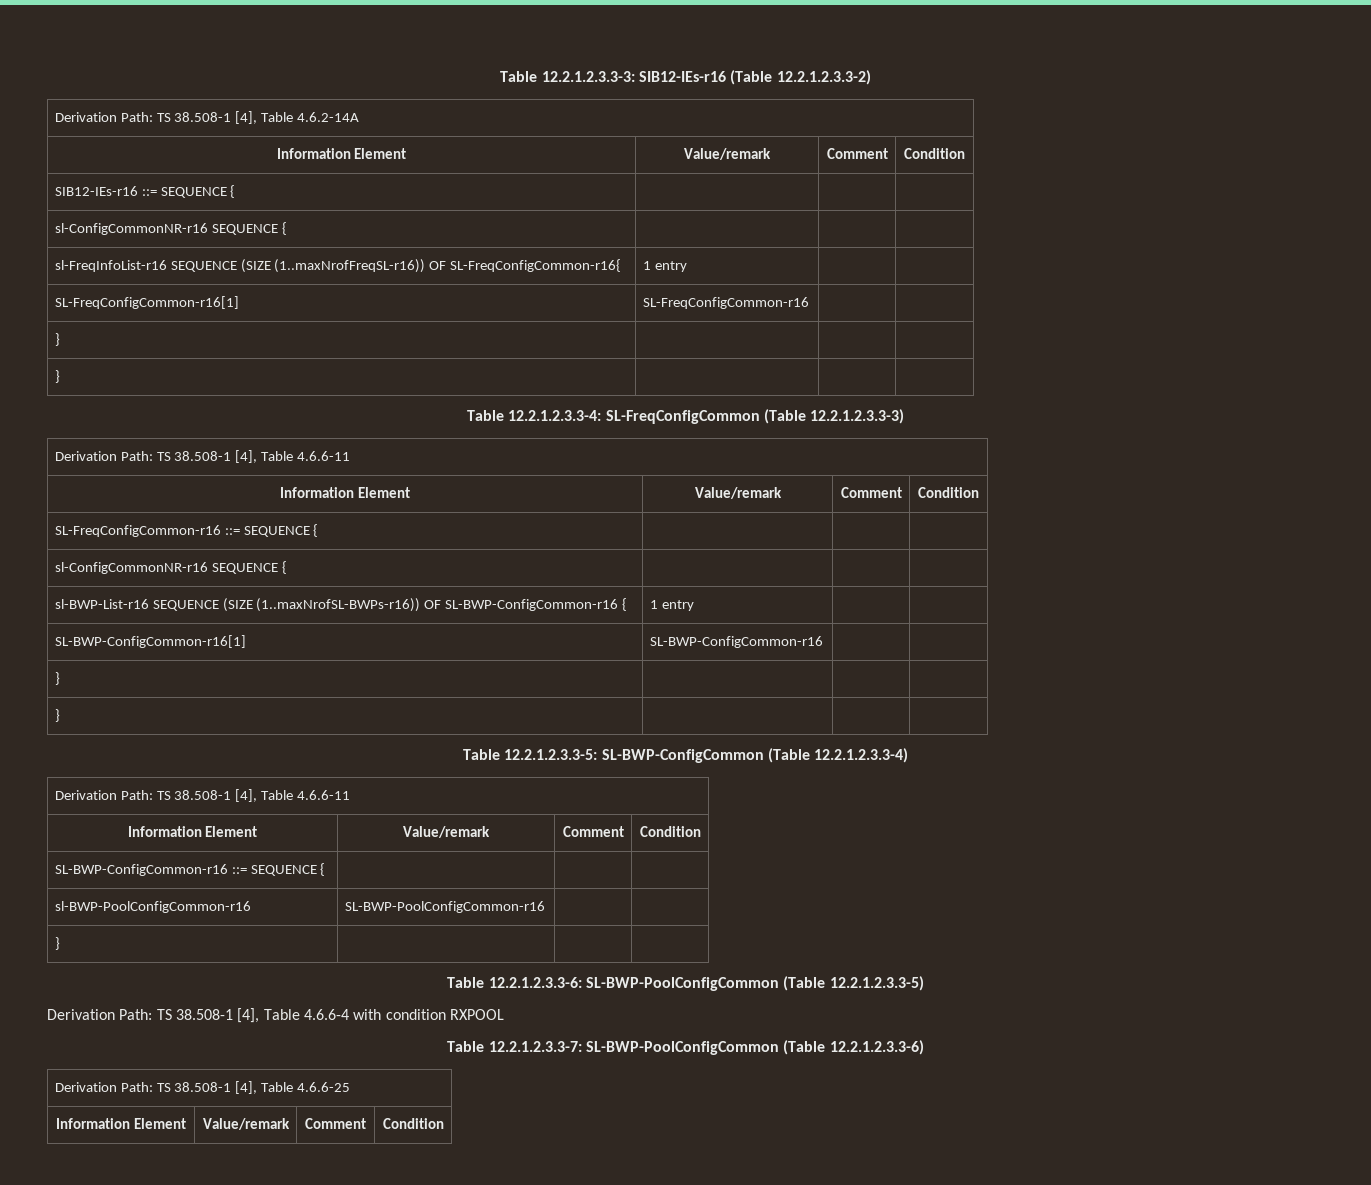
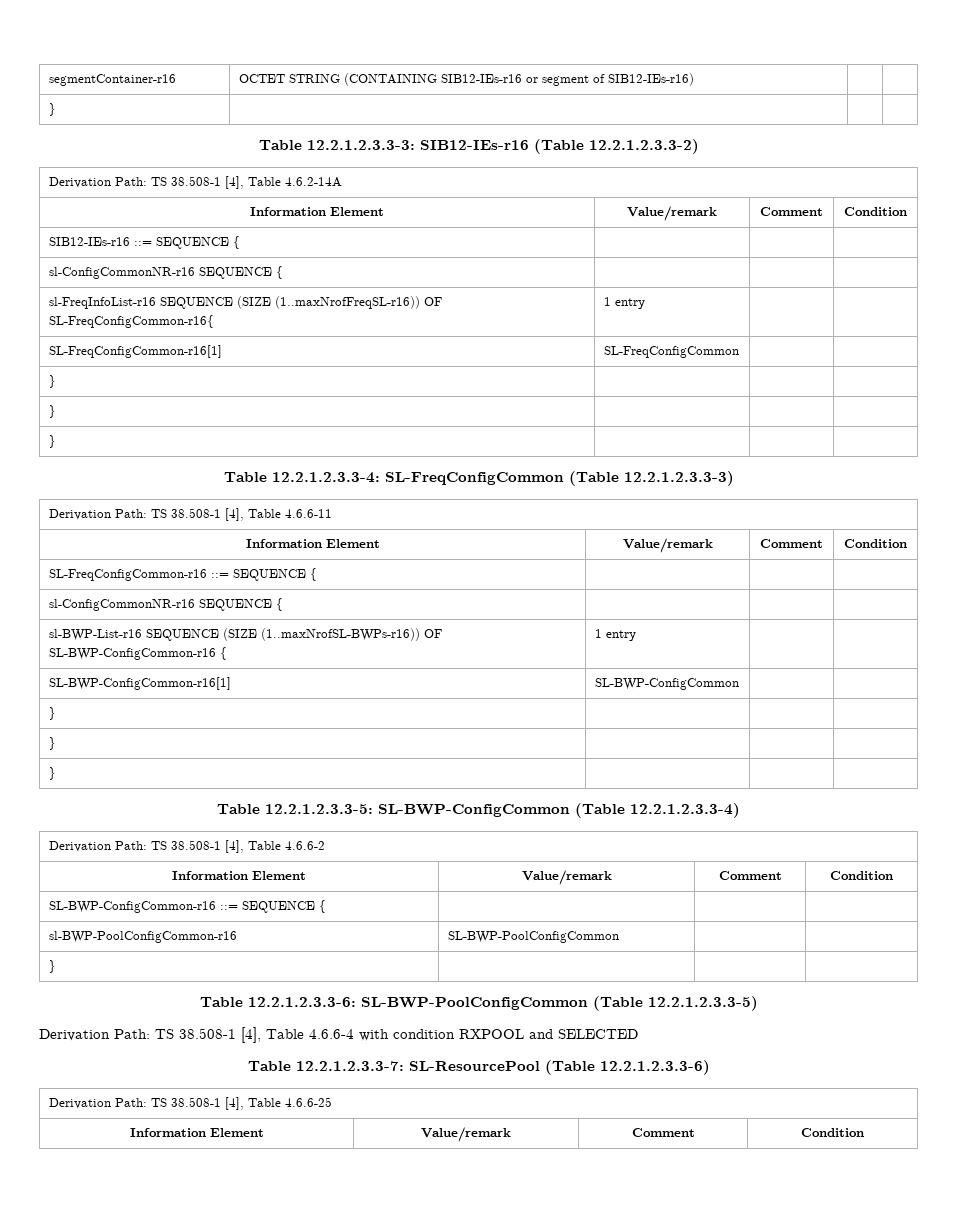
(500, 76) none -> [48,74,176,86] [238,73,694,86] [48,103,56,116] segmentContainer-r16 | OCTET STRING (CONTAINING SIB12-IEs-r16 or segment of SIB12-IEs-r16) | | // } | | | //
[642,297,809,309] SL-FreqConfigCommon-r16 -> [603,346,739,358] [48,375,56,388] SL-FreqConfigCommon | | // } |
[649,636,823,648] SL-BWP-ConfigCommon-r16 -> [594,678,739,690] [48,707,56,720] SL-BWP-ConfigCommon | | // } |
[297,790,351,800] 4.6.6-11 -> [284,841,325,850] 4.6.6-2
[344,901,545,913] SL-BWP-PoolConfigCommon-r16 -> [447,931,619,943] SL-BWP-PoolConfigCommon
(504, 1014) none -> [529,1029,638,1039] and SELECTED
[586,1041,780,1055] SL-BWP-PoolConfigCommon -> [408,1061,540,1071] SL-ResourcePool

